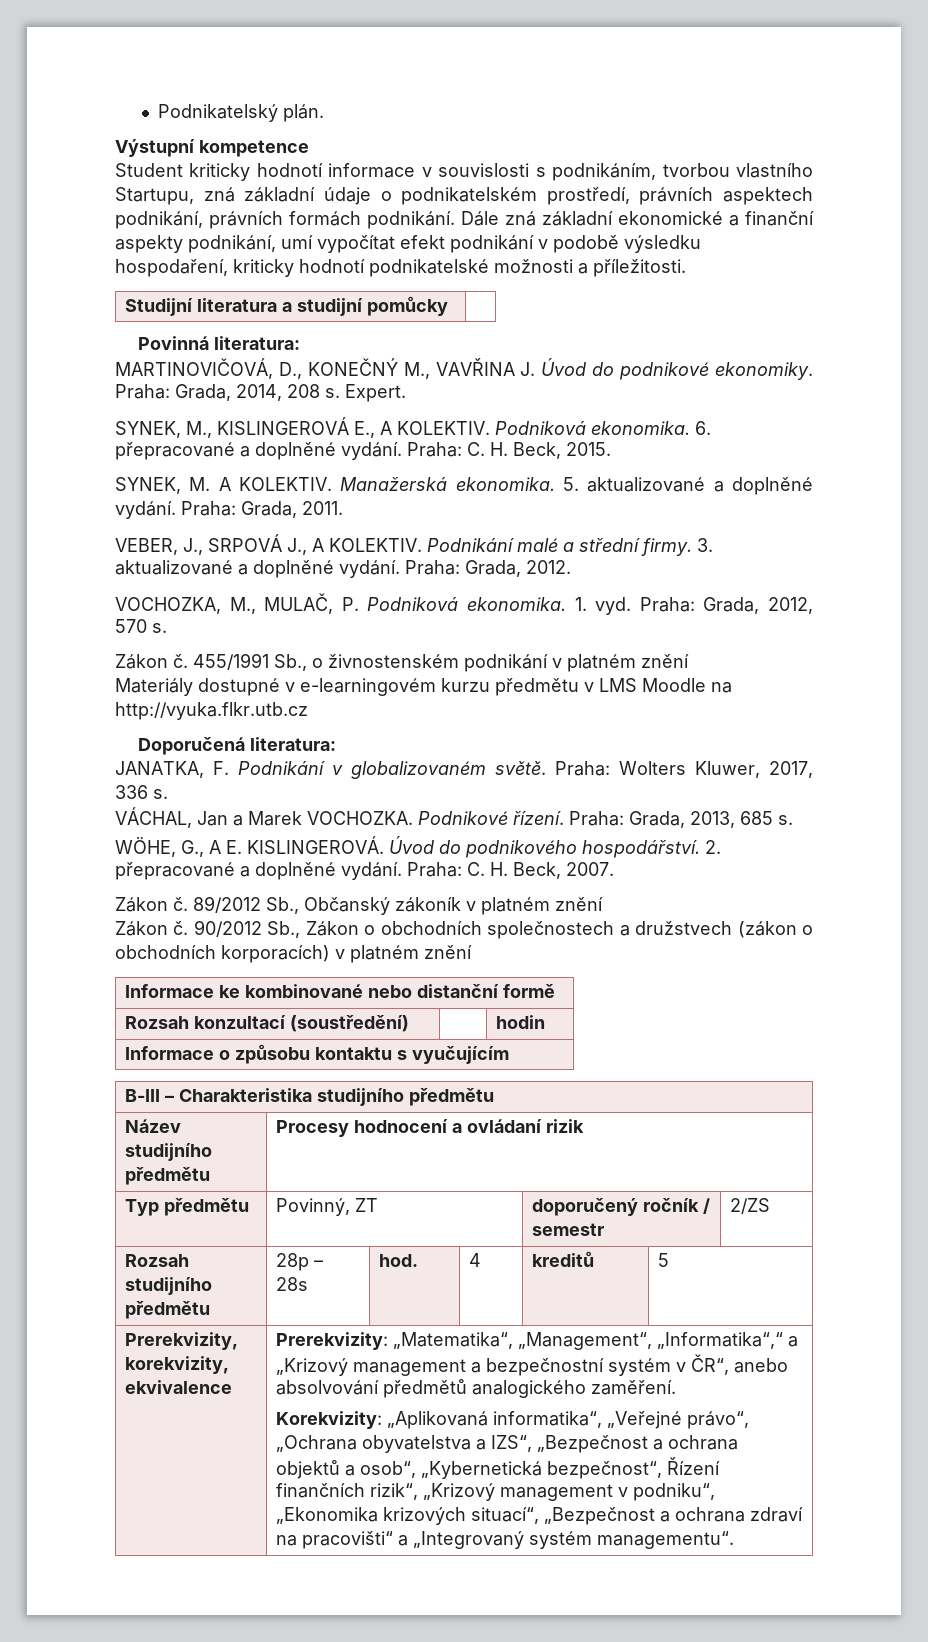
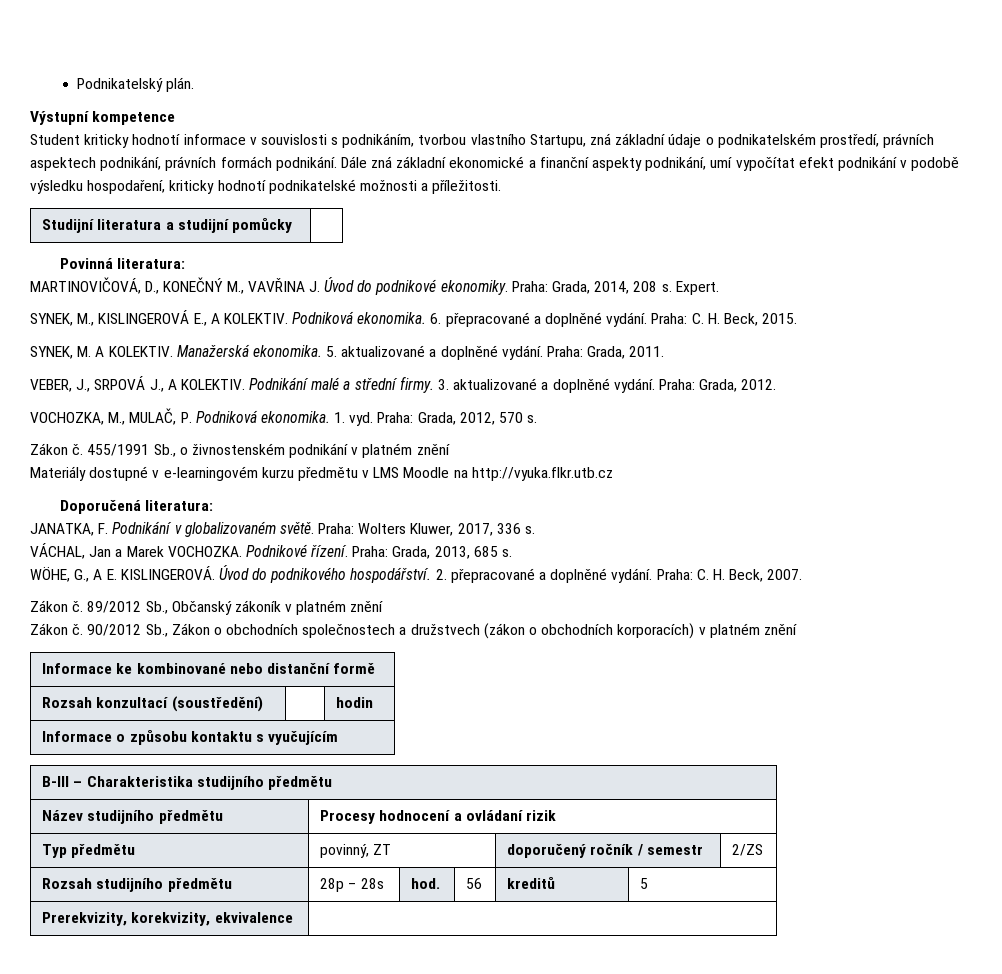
[276,1198,351,1216] Povinný, -> [320,844,370,858] povinný,
[469,1253,482,1267] 4 -> [466,878,483,889] 56
[276,1332,799,1350] [276,1354,789,1376] [276,1379,677,1398] [276,1411,750,1429] [276,1435,739,1453] [276,1457,721,1479] [276,1483,716,1501] [276,1507,804,1525] [276,1531,735,1549] Prerekvizity: „Matematika“, „Management“, „Informatika“,“ a „Krizový management a bezpečnostní systém v ČR“, anebo absolvování předmětů analogického zaměření. // Korekvizity: „Aplikovaná informatika“, „Veřejné právo“, „Ochrana obyvatelstva a IZS“, „Bezpečnost a ochrana objektů a osob“, „Kybernetická bezpečnost“, Řízení finančních rizik“, „Krizový management v podniku“, „Ekonomika krizových situací“, „Bezpečnost a ochrana zdraví na pracovišti“ a „Integrovaný systém managementu“. -> (293, 917) none

